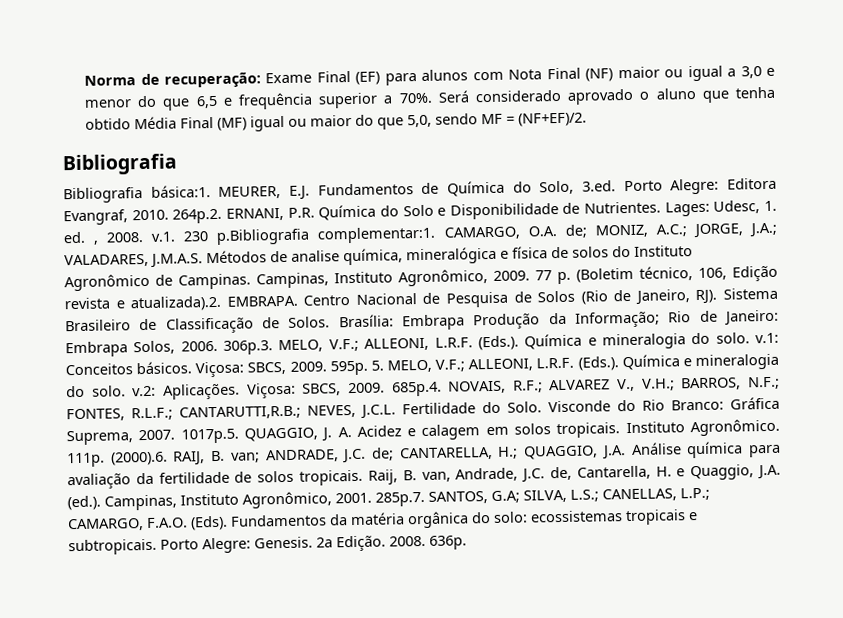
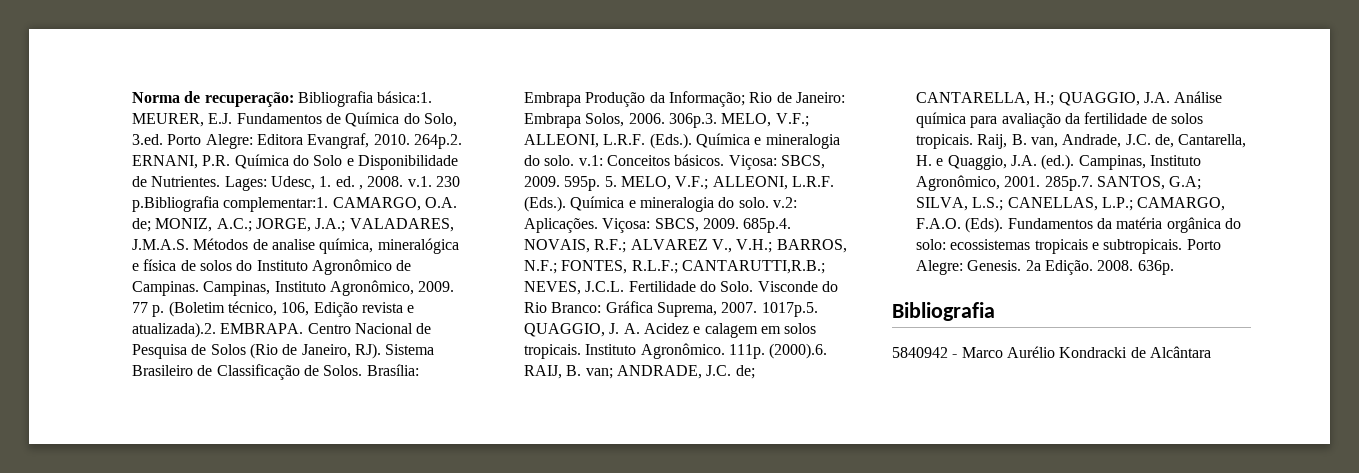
[265,65,775,86] [84,86,775,111] [85,112,588,132] [62,153,178,176] Exame Final (EF) para alunos com Nota Final (NF) maior ou igual a 3,0 e menor do que 6,5 e frequência superior a 70%. Será considerado aprovado o aluno que tenha obtido Média Final (MF) igual ou maior do que 5,0, sendo MF = (NF+EF)/2. // Bibliografia // -> (294, 99) none
(467, 542) none -> [892,302,995,321] [892,346,1211,358] // Bibliografia // 5840942 - Marco Aurélio Kondracki de Alcântara

